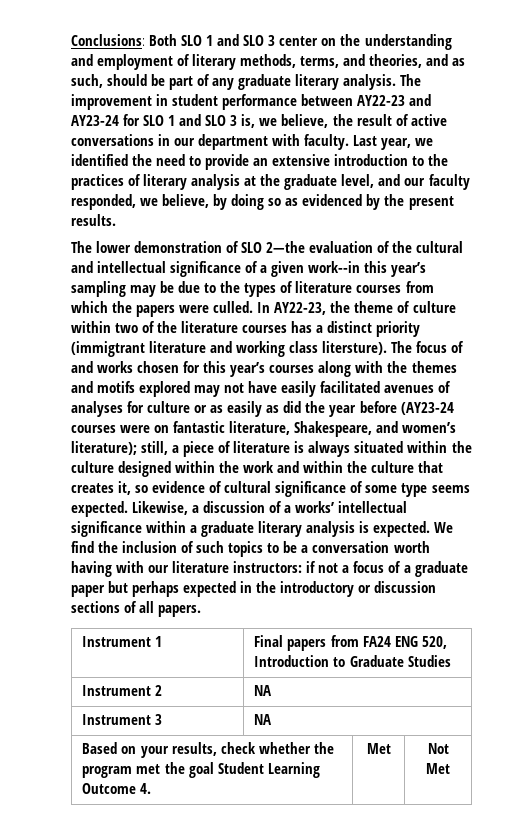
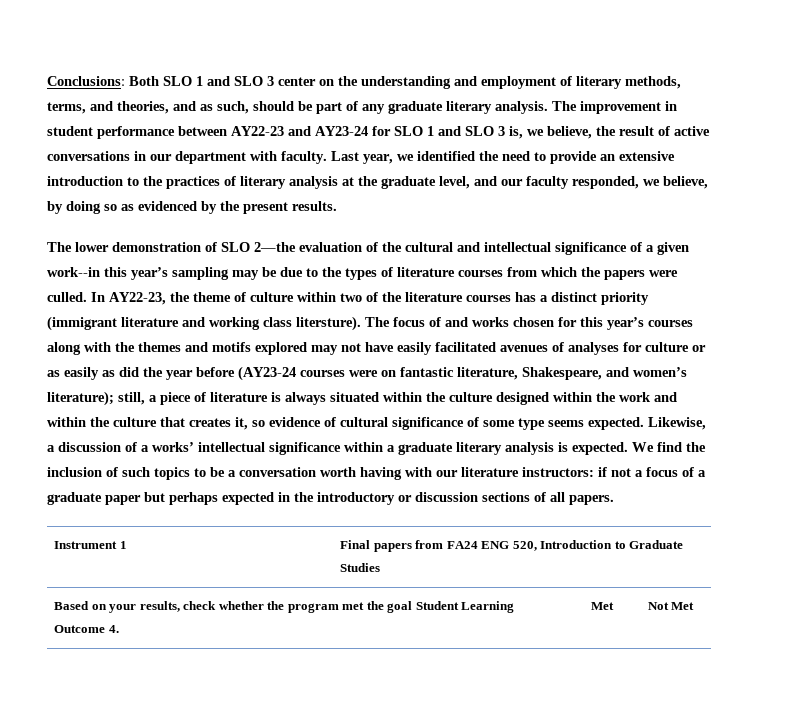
[71,341,145,357] (immigtrant -> [47,316,117,331] (immigrant
[82,685,163,696] [254,685,273,696] [82,714,163,725] [254,714,273,725] // Instrument 2 | NA // Instrument 3 | NA -> (381, 567) none

